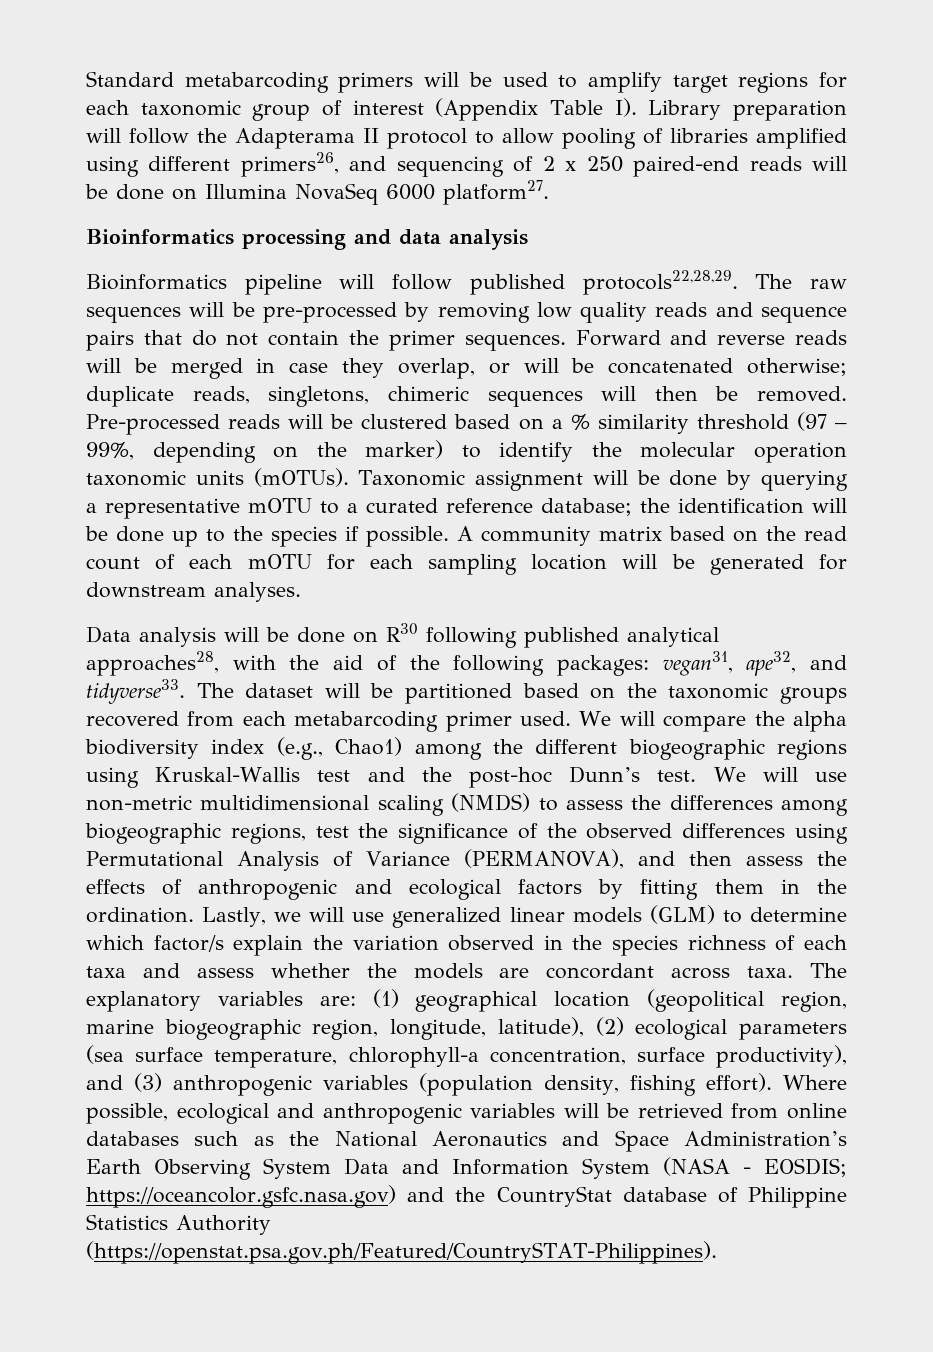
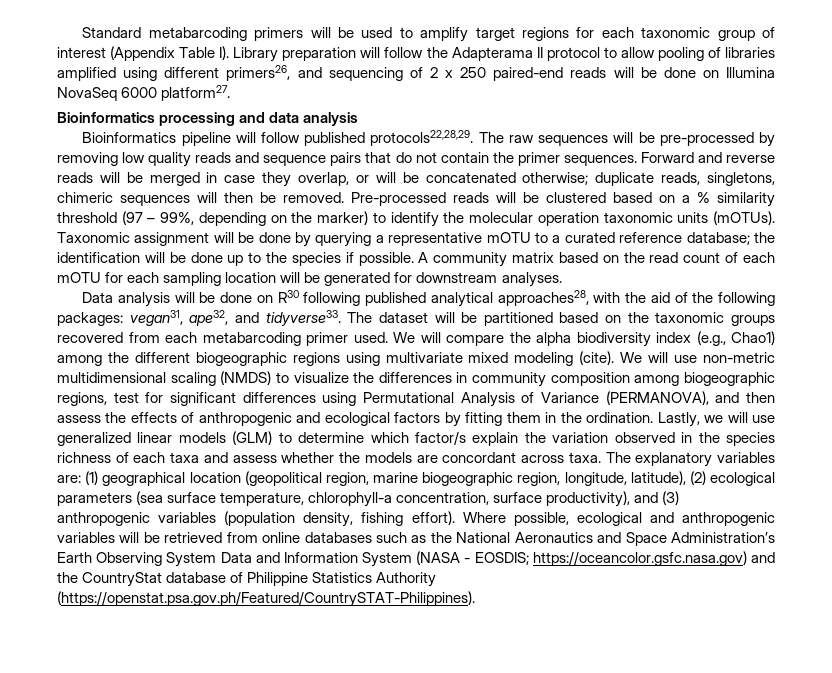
[155,766,697,788] Kruskal-Wallis test and the post-hoc Dunn’s test. -> [385,351,615,366] multivariate mixed modeling (cite).
[565,800,623,810] assess -> [293,372,349,383] visualize
(773, 802) none -> [456,372,630,387] in community composition
[358,823,673,844] the significance of the observed -> [145,392,236,406] for significant

